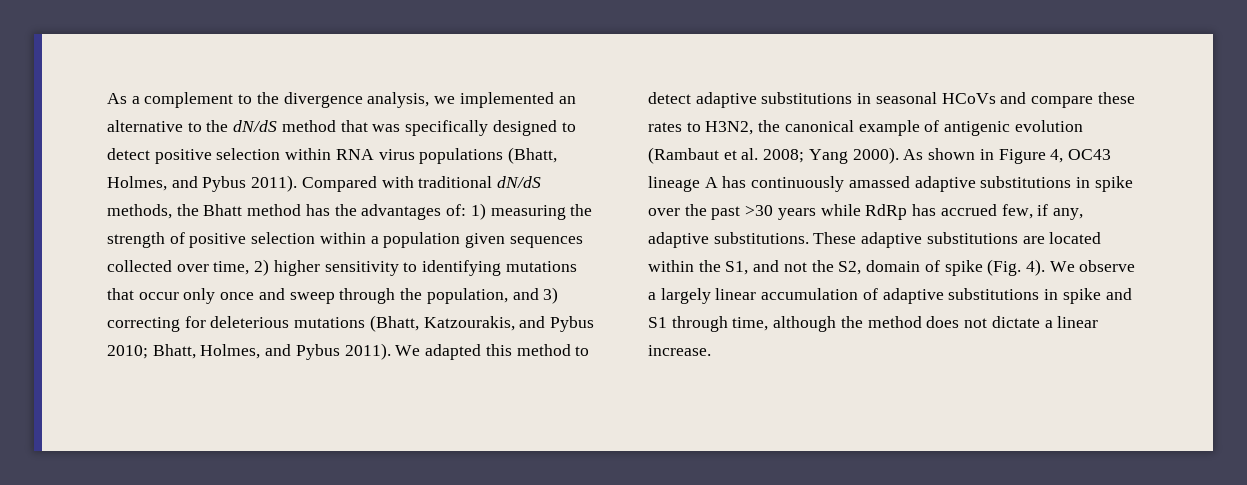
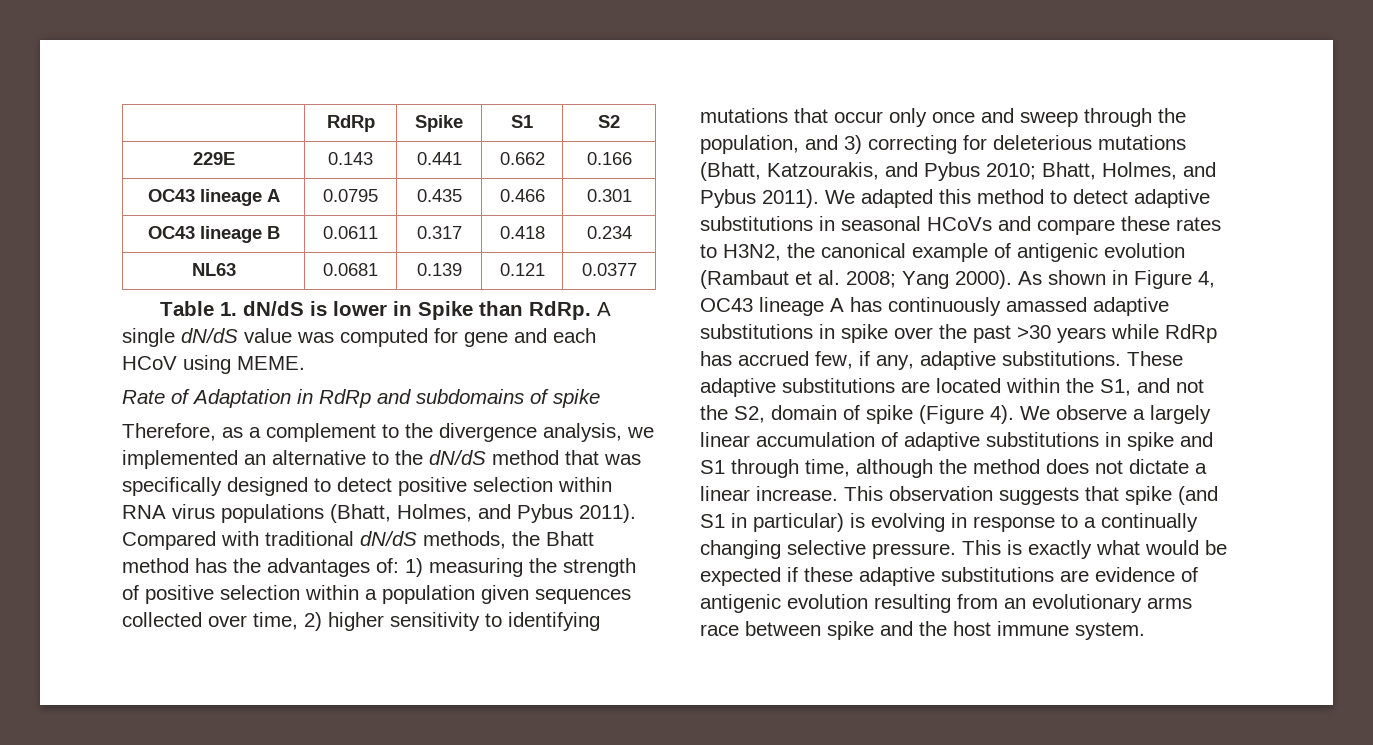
[107,93,127,104] As -> [326,115,375,132] [415,115,463,132] [511,115,533,128] [598,115,620,128] [192,152,235,165] [328,152,373,165] [416,152,462,165] [499,152,545,165] [586,152,632,165] [147,189,280,206] [323,189,378,202] [416,189,462,202] [499,189,545,202] [586,189,632,202] [147,226,280,243] [323,226,378,239] [416,226,462,239] [499,226,545,239] [586,226,632,239] [191,263,236,276] [323,263,378,276] [416,263,462,276] [499,263,545,276] [581,263,637,276] [159,301,611,320] [122,328,596,347] [122,355,305,374] [122,389,600,408] [122,423,243,441] | RdRp | Spike | S1 | S2 // 229E | 0.143 | 0.441 | 0.662 | 0.166 // OC43 lineage A | 0.0795 | 0.435 | 0.466 | 0.301 // OC43 lineage B | 0.0611 | 0.317 | 0.418 | 0.234 // NL63 | 0.0681 | 0.139 | 0.121 | 0.0377 // Table 1. dN/dS is lower in Spike than RdRp. A single dN/dS value was computed for gene and each HCoV using MEME. // Rate of Adaptation in RdRp and subdomains of spike // Therefore, as
[987,259,1022,276] (Fig. -> [919,405,984,424] (Figure
(711, 350) none -> [844,486,1218,505] [700,513,1198,532] [700,540,1227,559] [700,567,1198,586] [700,594,1192,613] [700,621,1145,640] This observation suggests that spike (and S1 in particular) is evolving in response to a continually changing selective pressure. This is exactly what would be expected if these adaptive substitutions are evidence of antigenic evolution resulting from an evolutionary arms race between spike and the host immune system.

